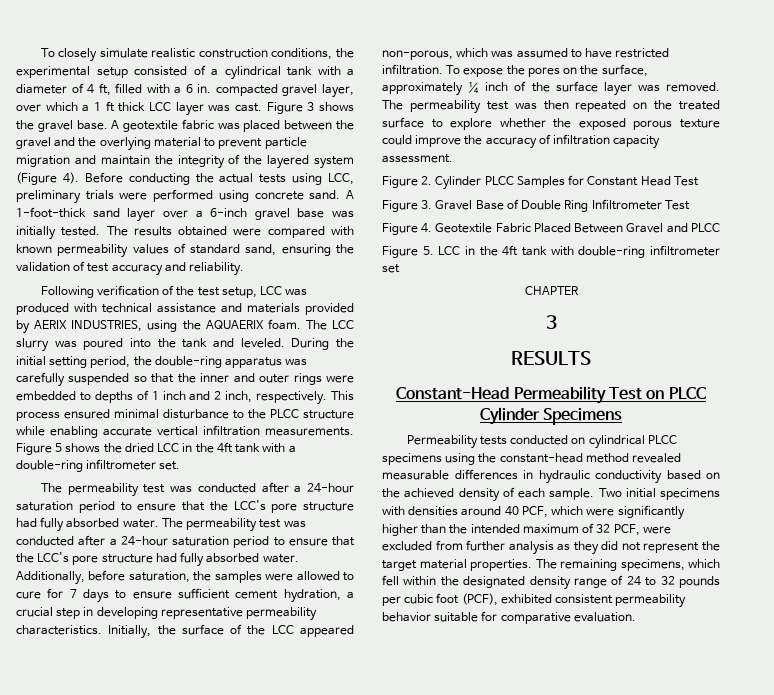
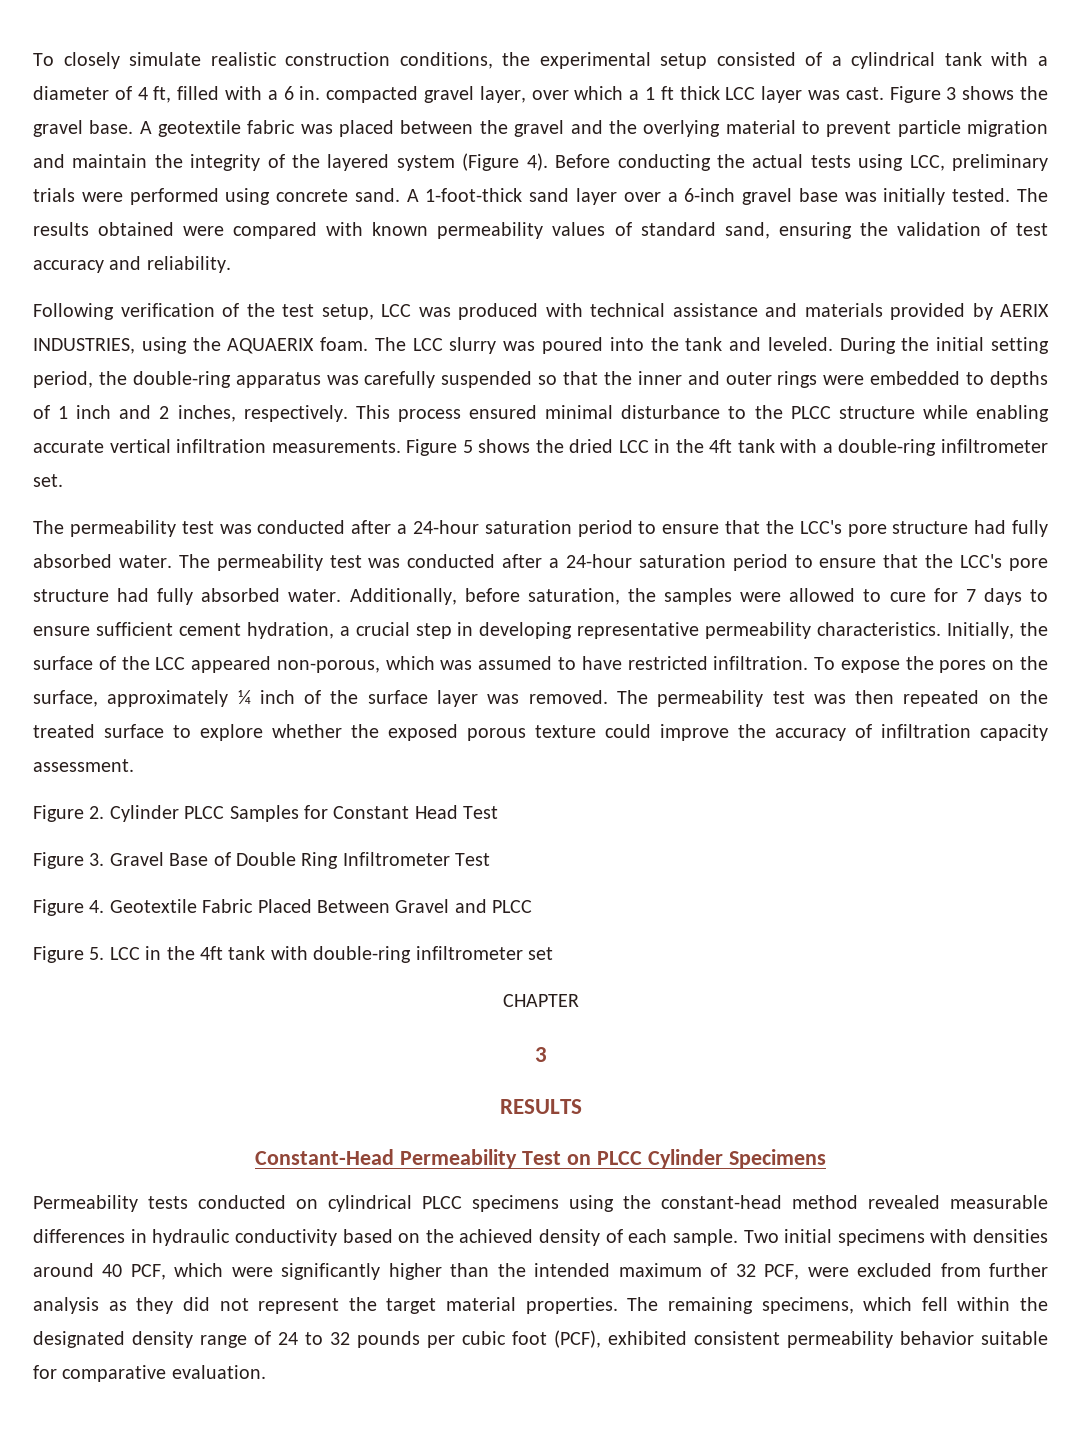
[225,391,253,403] inch, -> [177,405,236,422] inches,

